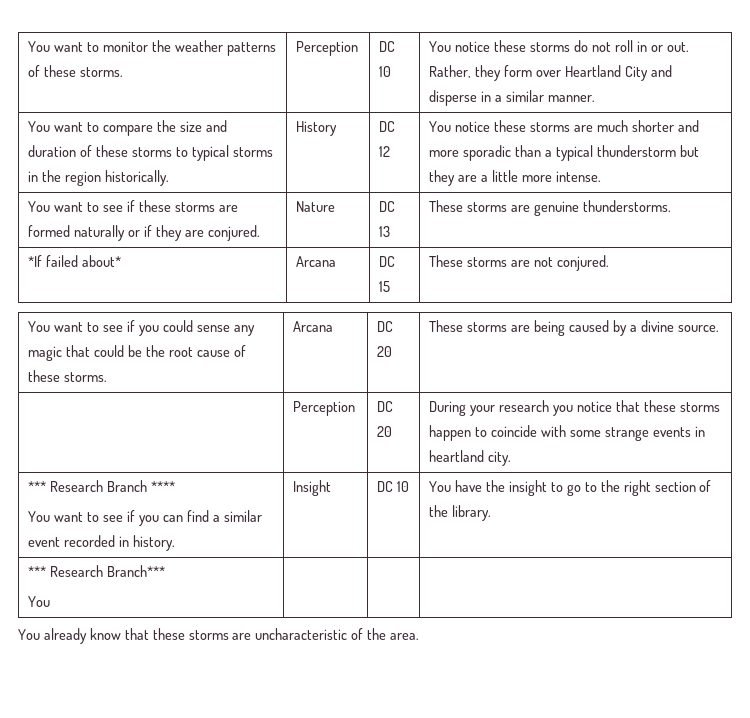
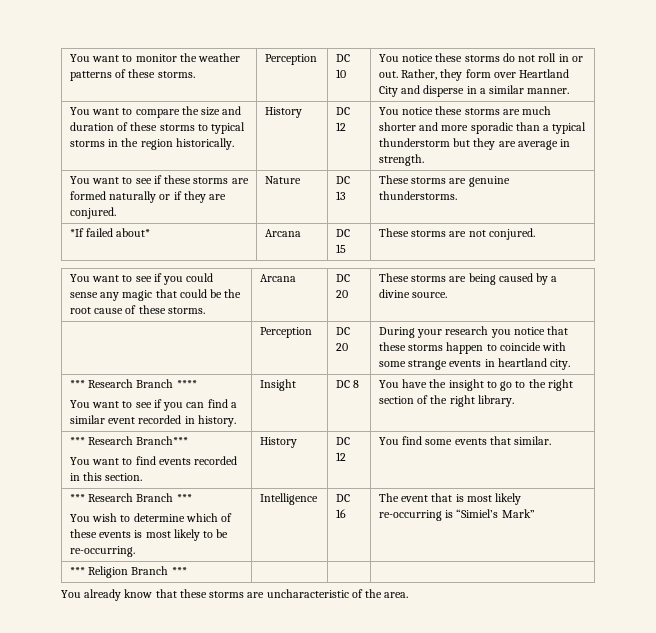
[481,170,601,182] a little more intense. -> [517,139,571,150] [378,154,424,166] average in strength.
[397,481,410,492] 10 -> [353,380,360,388] 8
(449, 511) none -> [449,395,475,407] right
(51, 601) none -> [92,456,238,465] [69,472,143,481] [259,437,297,448] [335,437,350,445] [335,452,346,461] [378,436,552,445] [69,493,192,502] [69,513,233,522] [69,529,229,541] [69,546,135,557] [259,493,318,505] [335,494,350,502] [335,509,346,518] [378,493,522,505] [378,509,535,521] [69,566,187,578] want to find events recorded in this section. | History | DC 12 | You find some events that similar. // *** Research Branch *** // You wish to determine which of these events is most likely to be re-occurring. | Intelligence | DC 16 | The event that is most likely re-occurring is “Simiel’s Mark” // *** Religion Branch ***

